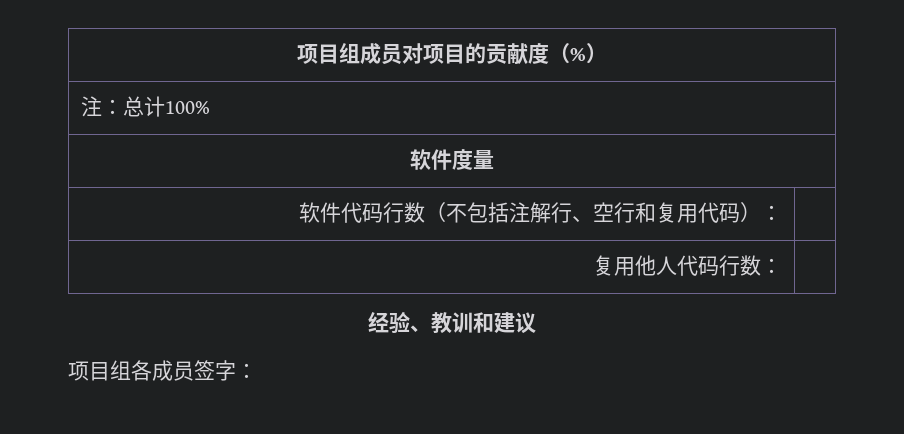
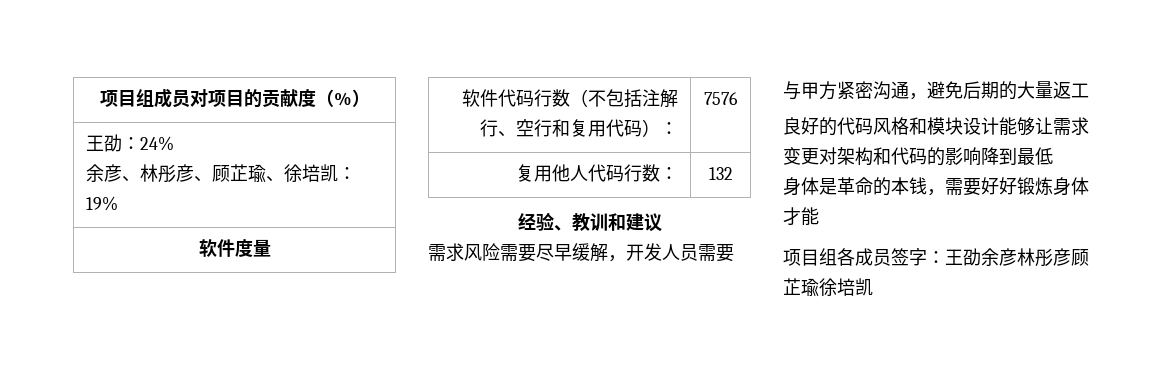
[80,96,210,117] 注：总计100% -> [85,134,174,152] [85,164,356,183] [85,196,118,211] 王劭：24% // 余彦、林彤彦、顾芷瑜、徐培凯：19%
(783, 212) none -> [704,92,738,105] 7576
(783, 265) none -> [708,167,733,180] 132
(536, 323) none -> [428,243,734,262] [783,81,1089,100] [783,117,1089,136] [783,147,1053,166] [783,177,1089,196] [783,207,819,226] // 需求风险需要尽早缓解，开发人员需要与甲方紧密沟通，避免后期的大量返工 // 良好的代码风格和模块设计能够让需求变更对架构和代码的影响降到最低 // 身体是革命的本钱，需要好好锻炼身体才能
(257, 370) none -> [945,248,1089,267] [783,278,873,297] 王劭余彦林彤彦顾芷瑜徐培凯

